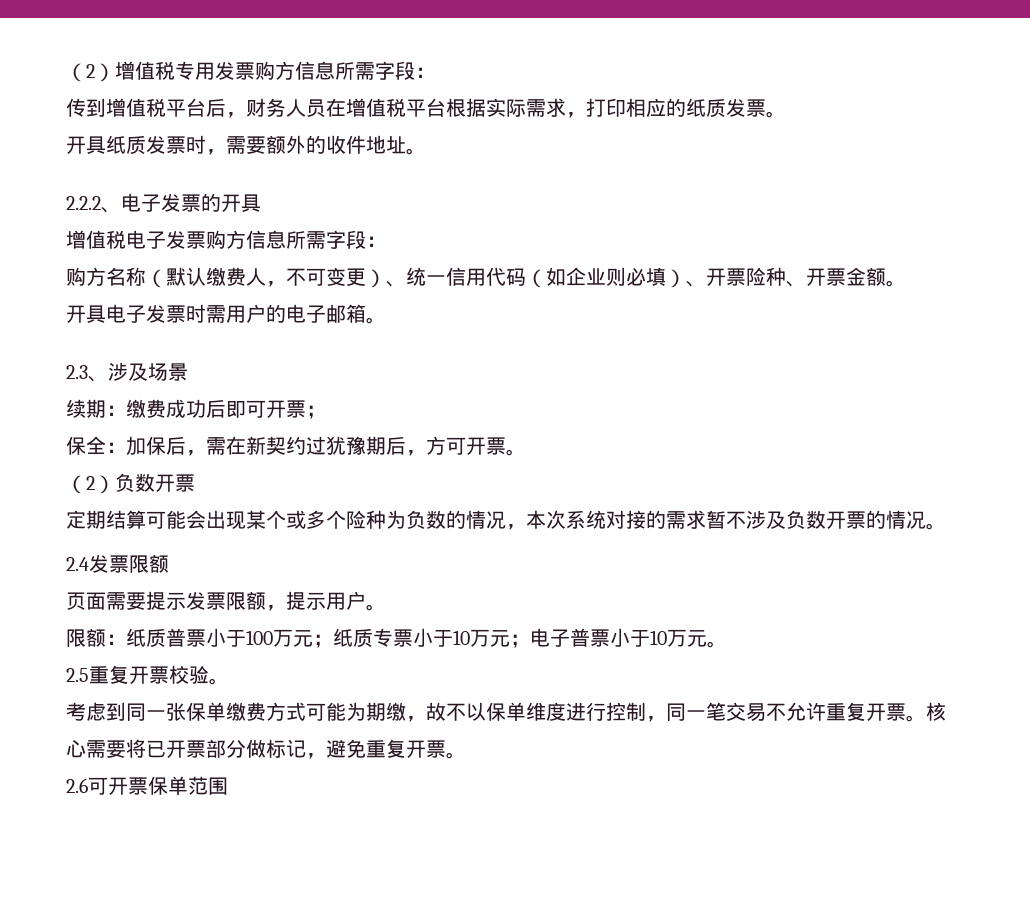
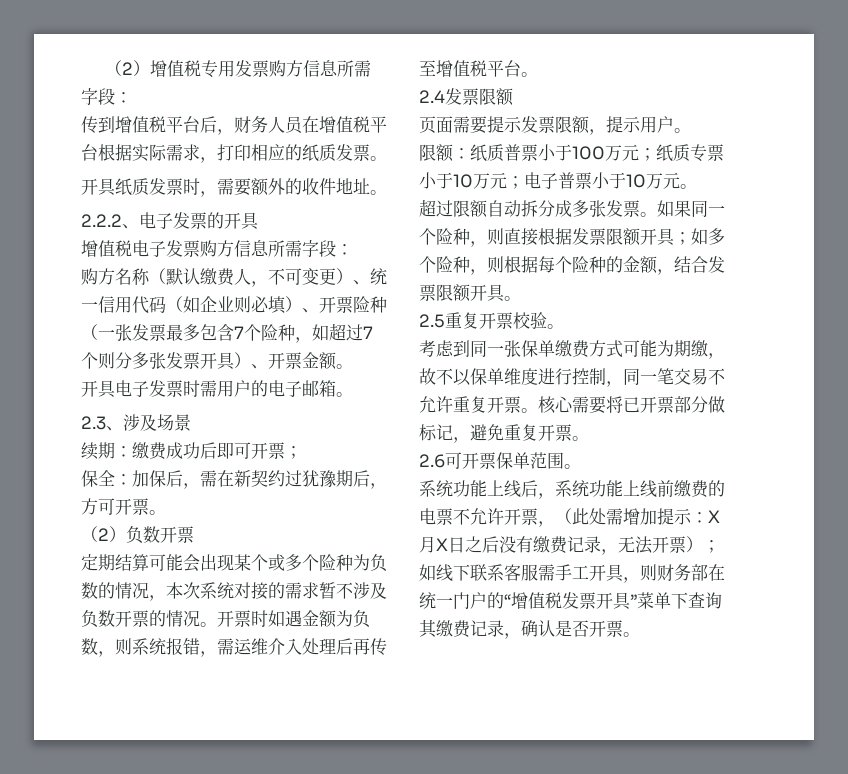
(786, 276) none -> [81,323,373,343] [81,352,251,370] （一张发票最多包含7个险种，如超过7个则分多张发票开具）
(946, 526) none -> [217,610,370,628] [81,638,387,657] [419,60,538,77] 开票时如遇金额为负数，则系统报错，需运维介入处理后再传至增值税平台。
(727, 644) none -> [419,199,725,218] [419,228,725,247] [419,256,725,275] [419,284,521,302] // 超过限额自动拆分成多张发票。如果同一个险种，则直接根据发票限额开具；如多个险种，则根据每个险种的金额，结合发票限额开具。
(228, 786) none -> [564,464,581,469] [419,480,725,499] [419,508,720,527] [419,536,720,555] [419,564,725,583] [419,592,722,610] [419,619,640,639] 。 // 系统功能上线后，系统功能上线前缴费的电票不允许开票，（此处需增加提示：X月X日之后没有缴费记录，无法开票）；如线下联系客服需手工开具，则财务部在统一门户的“增值税发票开具”菜单下查询其缴费记录，确认是否开票。

